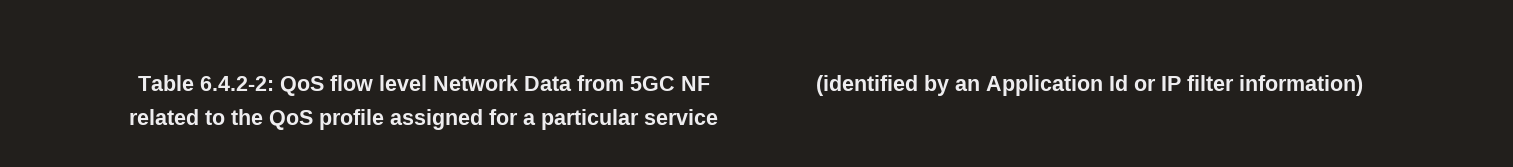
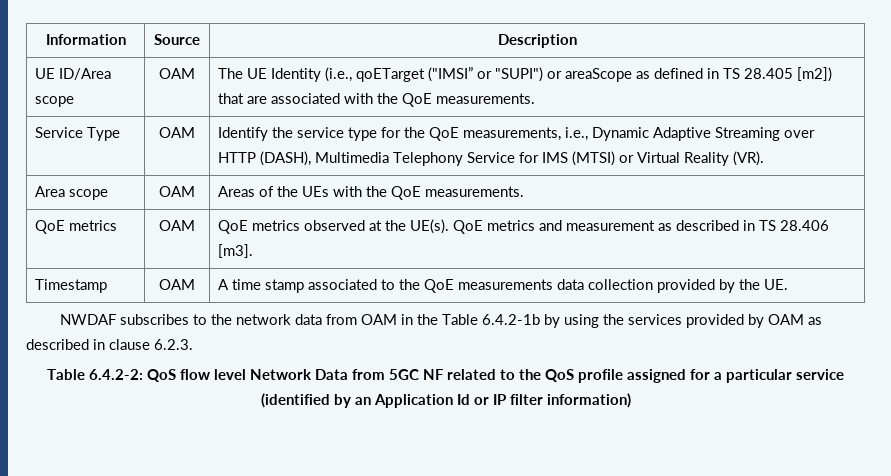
(137, 83) none -> [45,34,126,45] [154,34,200,45] [497,34,577,48] [35,68,112,80] [35,96,75,107] [159,68,195,79] [218,67,833,82] [218,93,536,107] [35,127,121,141] [159,127,195,138] [218,127,816,141] [218,151,765,166] [35,186,109,200] [159,186,195,197] [218,186,525,200] [35,220,118,234] [159,220,195,231] [218,219,830,234] [218,244,254,258] [35,279,108,293] [159,279,195,290] [218,279,789,293] [59,314,822,328] [26,339,193,350] Information | Source | Description // UE ID/Area scope | OAM | The UE Identity (i.e., qoETarget ("IMSI” or "SUPI") or areaScope as defined in TS 28.405 [m2]) that are associated with the QoE measurements. // Service Type | OAM | Identify the service type for the QoE measurements, i.e., Dynamic Adaptive Streaming over HTTP (DASH), Multimedia Telephony Service for IMS (MTSI) or Virtual Reality (VR). // Area scope | OAM | Areas of the UEs with the QoE measurements. // QoE metrics | OAM | QoE metrics observed at the UE(s). QoE metrics and measurement as described in TS 28.406 [m3]. // Timestamp | OAM | A time stamp associated to the QoE measurements data collection provided by the UE. // NWDAF subscribes to the network data from OAM in the Table 6.4.2-1b by using the services provided by OAM as described in clause 6.2.3. //

